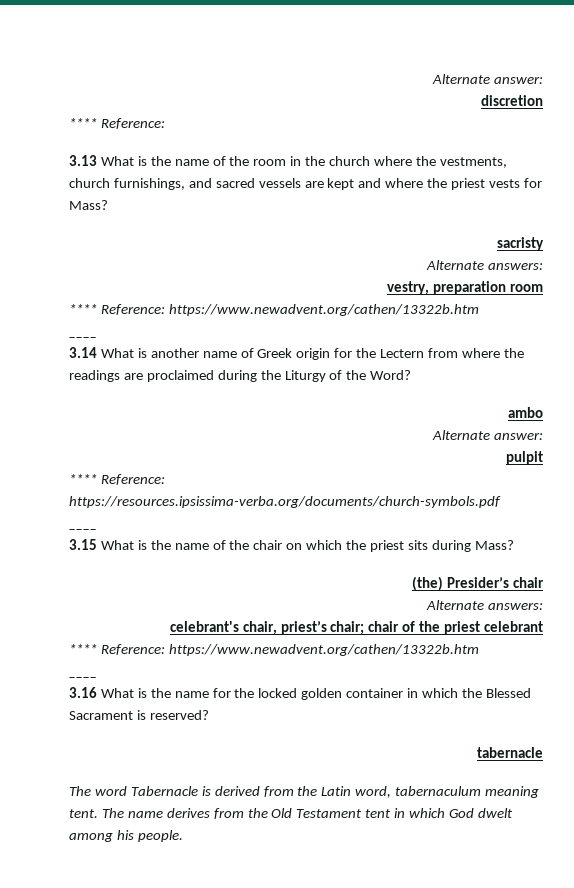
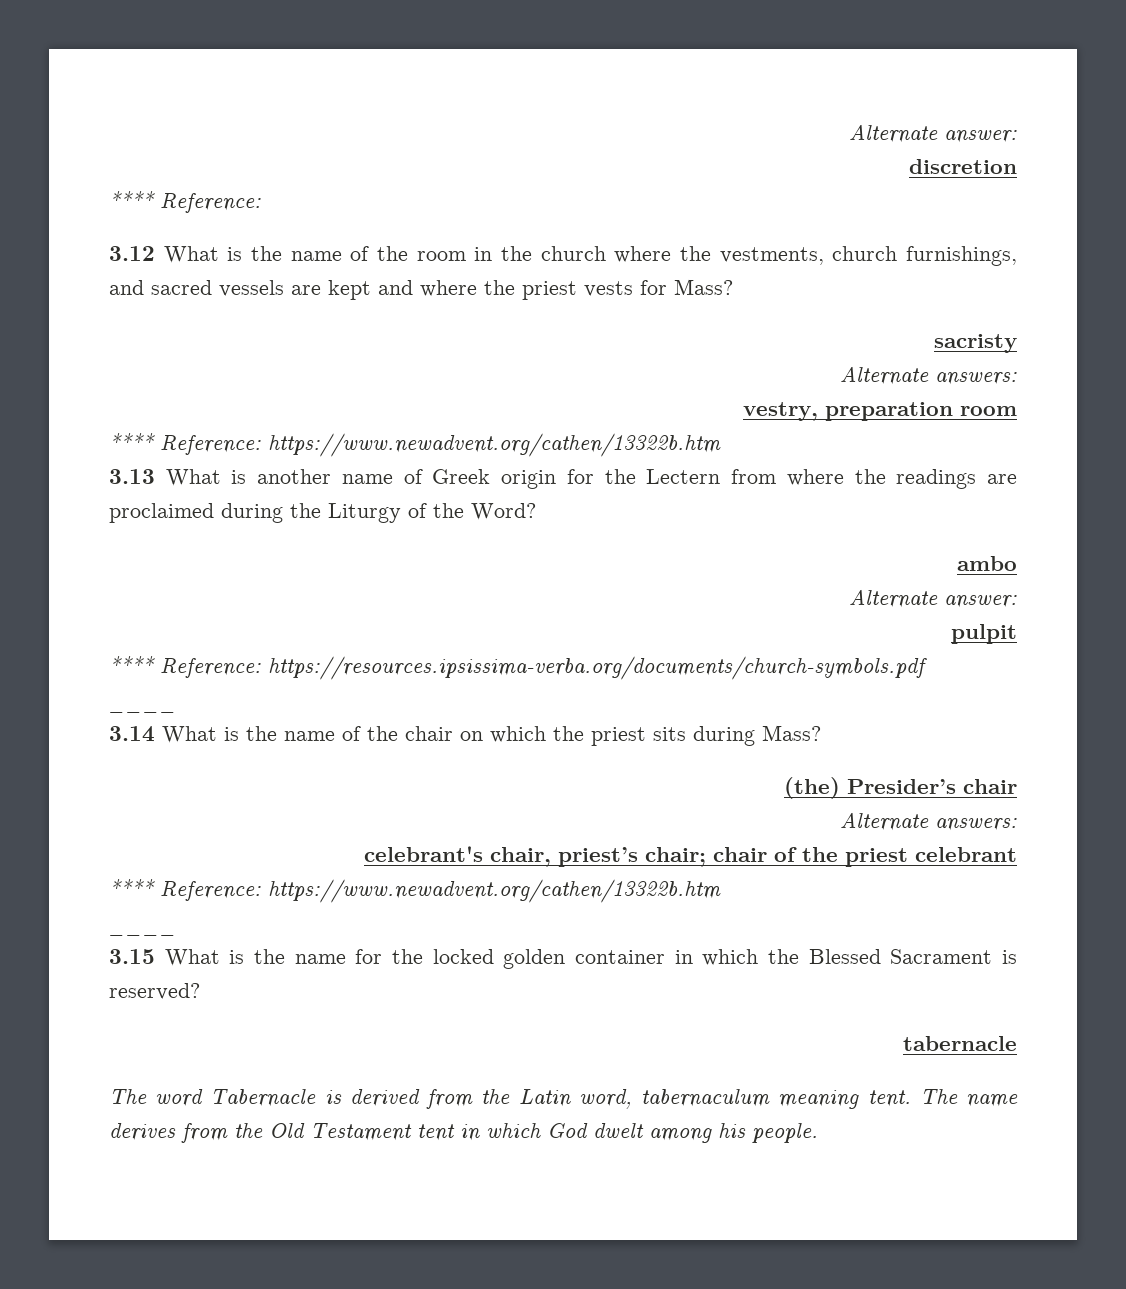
[69,155,97,166] 3.13 -> [109,246,155,261] 3.12
[69,336,97,338] [69,347,97,358] ____ // 3.14 -> [109,469,155,484] 3.13
[69,539,97,550] 3.15 -> [109,726,155,742] 3.14
[69,687,97,698] 3.16 -> [109,949,155,964] 3.15

